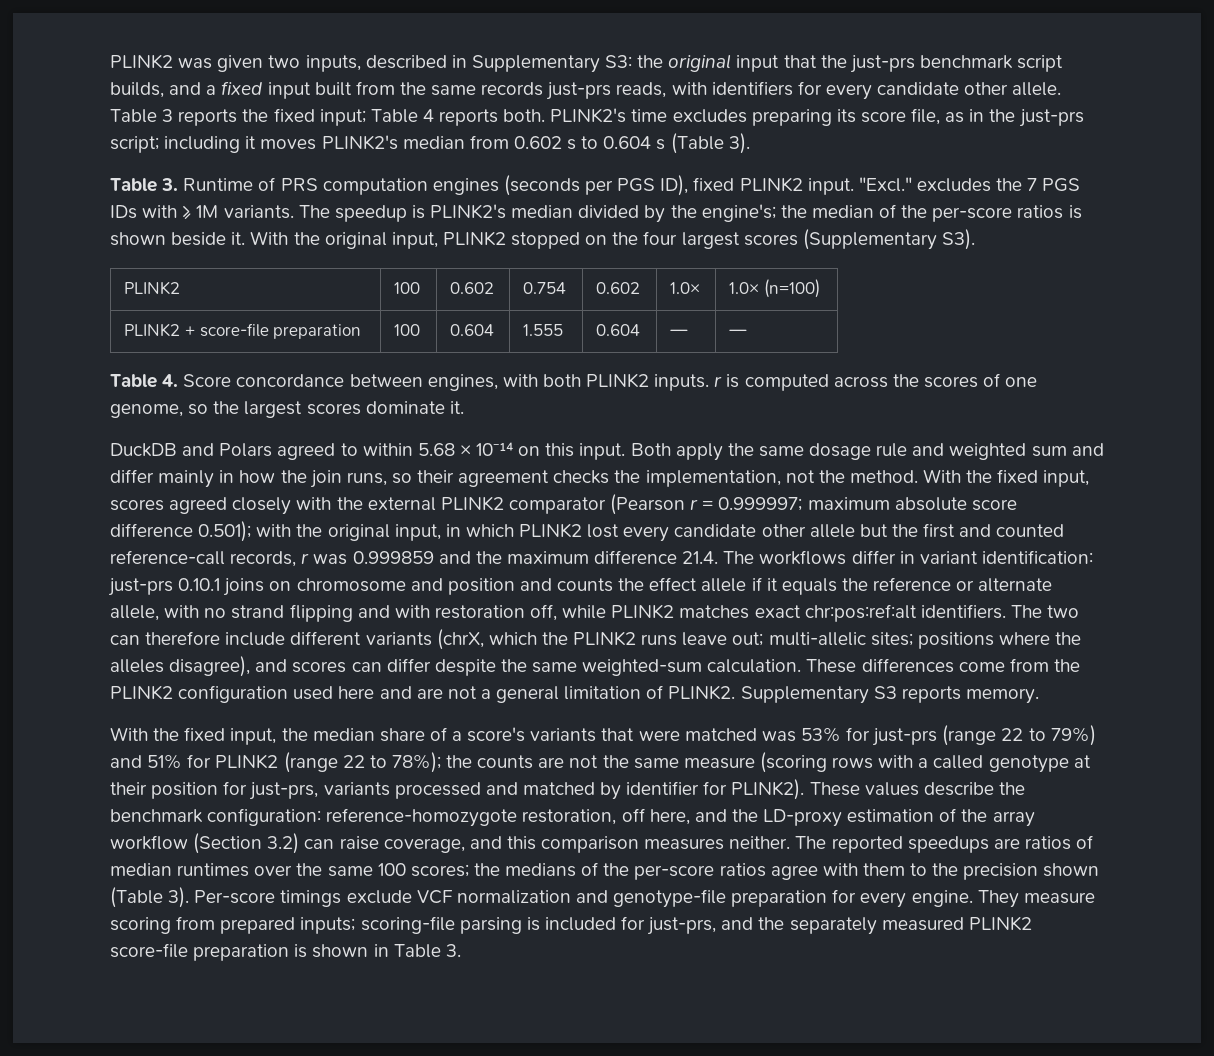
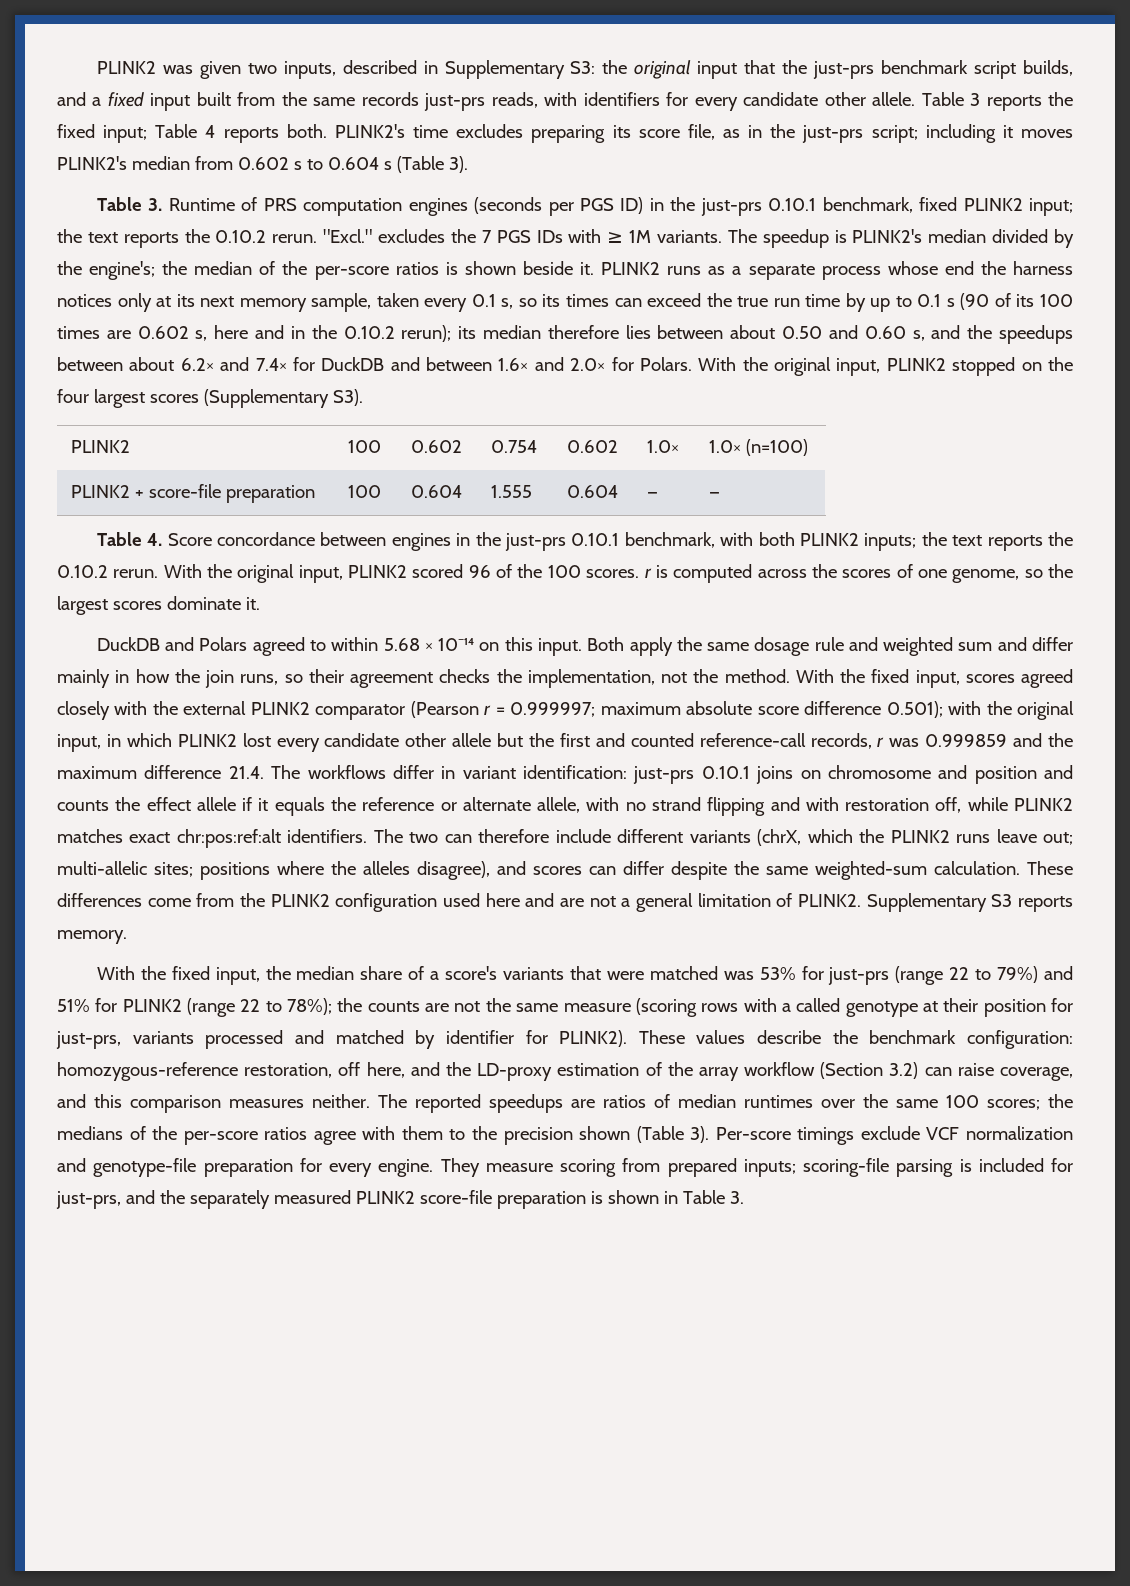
[660,175,854,196] ID), fixed PLINK2 input. -> [620,197,1074,216] [57,229,318,248] ID) in the just-prs 0.10.1 benchmark, fixed PLINK2 input; the text reports the 0.10.2 rerun.
(246, 238) none -> [601,261,1073,280] [57,293,1074,312] [57,325,1074,344] [57,357,692,371] PLINK2 runs as a separate process whose end the harness notices only at its next memory sample, taken every 0.1 s, so its times can exceed the true run time by up to 0.1 s (90 of its 100 times are 0.602 s, here and in the 0.10.2 rerun); its median therefore lies between about 0.50 and 0.60 s, and the speedups between about 6.2× and 7.4× for DuckDB and between 1.6× and 2.0× for Polars.
[427,373,710,391] engines, with both PLINK2 inputs. -> [391,532,1073,551] [57,564,640,583] engines in the just-prs 0.10.1 benchmark, with both PLINK2 inputs; the text reports the 0.10.2 rerun. With the original input, PLINK2 scored 96 of the 100 scores.
[326,808,518,827] reference-homozygote -> [57,1062,238,1081] homozygous-reference

